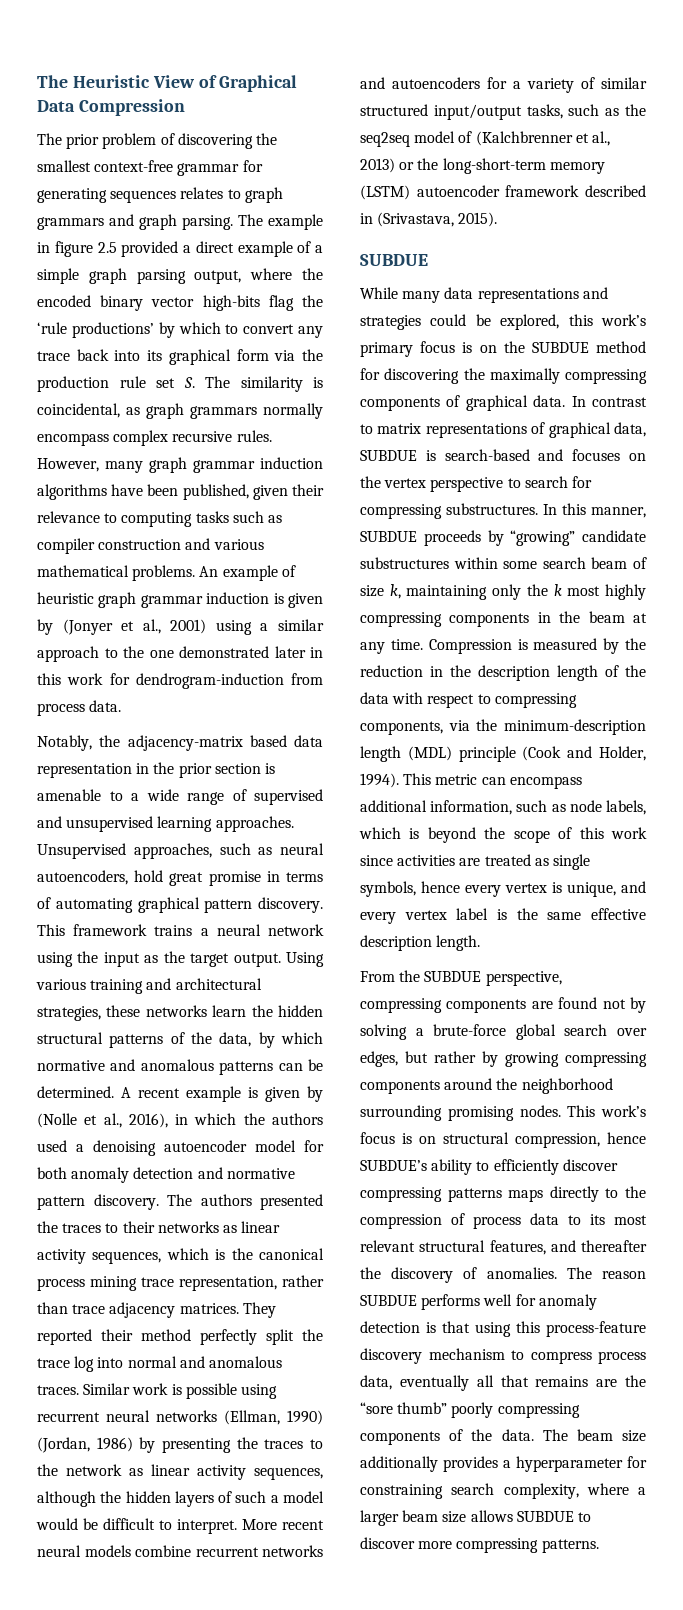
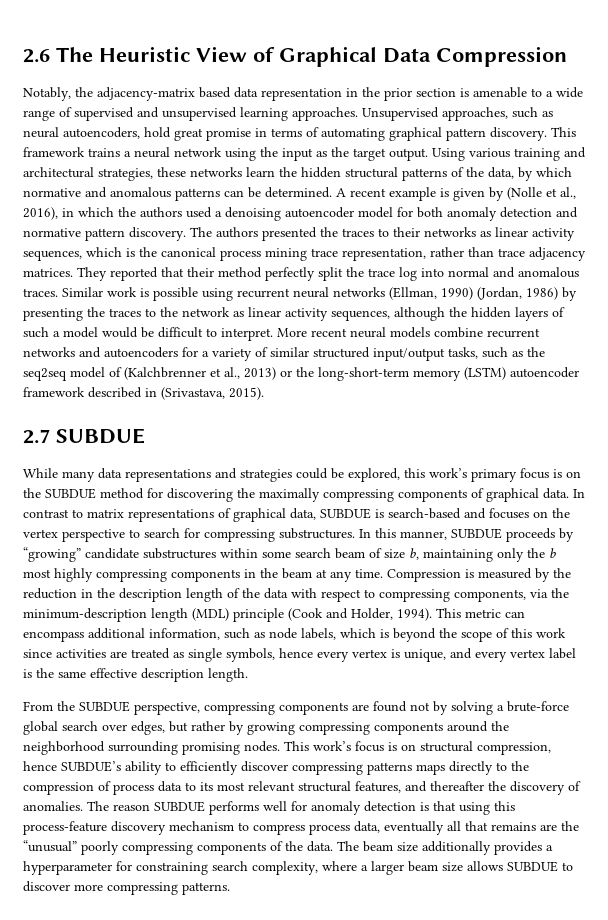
(37, 81) none -> [23,49,50,63] 2.6
[37,133,277,149] [37,160,263,176] [37,187,283,203] [37,214,323,230] [37,241,323,257] [37,268,323,284] [37,295,323,311] [37,322,323,338] [37,349,324,365] [37,376,323,392] [37,403,323,419] [37,430,272,446] [37,457,323,473] [37,484,324,500] [37,511,282,527] [37,538,264,554] [37,565,296,581] [37,592,323,608] [37,619,324,635] [37,646,323,662] [37,673,323,689] [37,700,122,716] // The prior problem of discovering the smallest context-free grammar for generating sequences relates to graph grammars and graph parsing. The example in figure 2.5 provided a direct example of a simple graph parsing output, where the encoded binary vector high-bits flag the ‘rule productions’ by which to convert any trace back into its graphical form via the production rule set S. The similarity is coincidental, as graph grammars normally encompass complex recursive rules. However, many graph grammar induction algorithms have been published, given their relevance to computing tasks such as compiler construction and various mathematical problems. An example of heuristic graph grammar induction is given by (Jonyer et al., 2001) using a similar approach to the one demonstrated later in this work for dendrogram-induction from process data. -> (567, 56) none
(92, 1337) none -> [161,267,184,277] that
(498, 219) none -> [23,429,50,444] 2.7
[389,584,401,599] k, -> [409,548,419,560] b,
[553,584,562,596] k -> [549,548,556,558] b
[360,1402,448,1414] “sore thumb” -> [23,840,77,852] “unusual”

